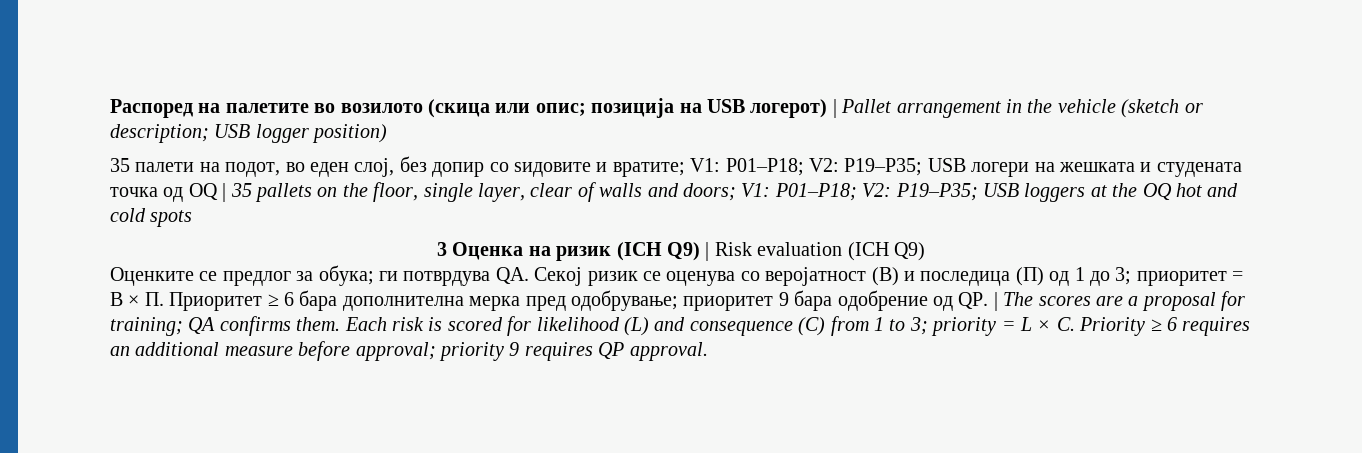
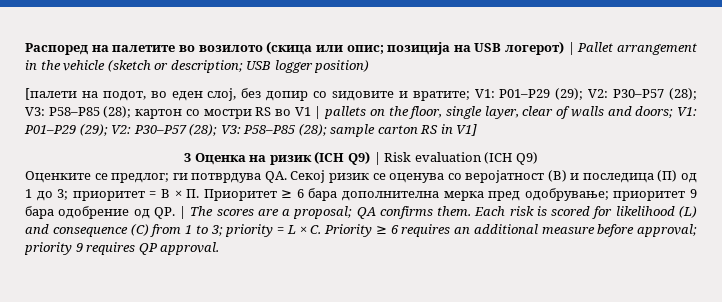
[110,158,195,172] 35 палети -> [25,88,77,100] [палети
[725,158,1242,177] [110,183,252,202] P01–P18; V2: P19–P35; USB логери на жешката и студената точка од OQ | 35 -> [499,88,697,100] [25,106,322,119] P01–P29 (29); V2: P30–P57 (28); V3: P58–P85 (28); картон со мостри RS во V1 |
[774,183,1239,202] [110,208,193,227] P01–P18; V2: P19–P35; USB loggers at the OQ hot and cold spots -> [24,124,478,137] P01–P29 (29); V2: P30–P57 (28); V3: P58–P85 (28); sample carton RS in V1]
[222,265,374,286] предлог за обука; -> [111,173,170,183] предлог;
[1141,291,1246,311] [110,317,183,336] proposal for training; -> [293,206,353,219] proposal;

